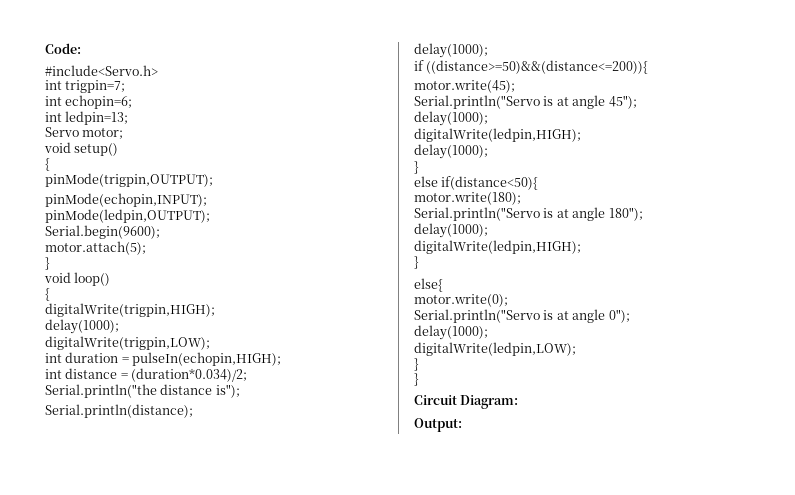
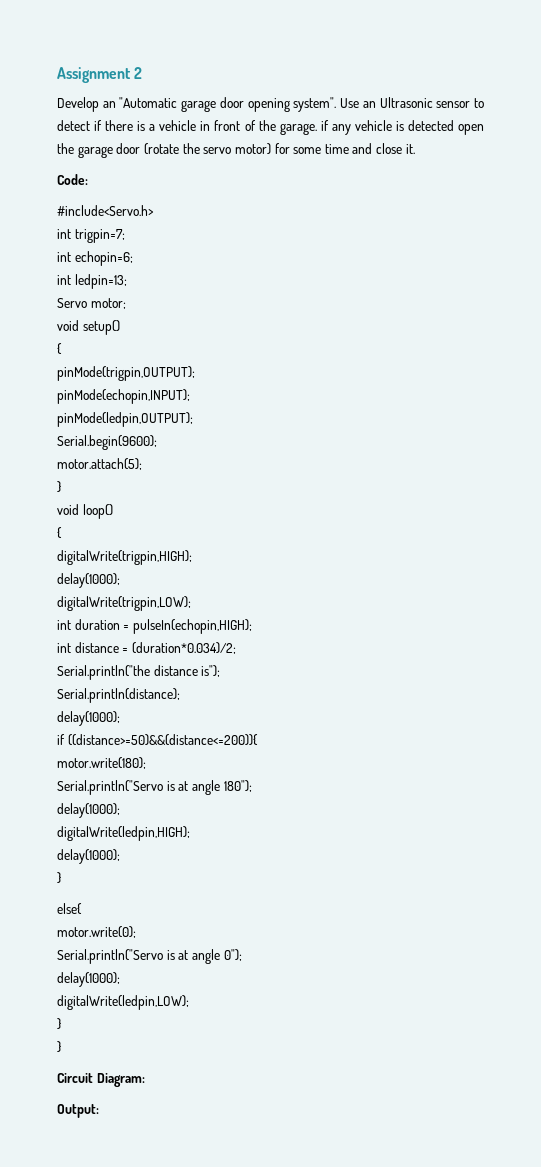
(45, 48) none -> [57,67,143,83] [57,97,485,112] [57,120,484,135] [57,143,415,158] Assignment 2 // Develop an "Automatic garage door opening system". Use an Ultrasonic sensor to detect if there is a vehicle in front of the garage. if any vehicle is detected open the garage door (rotate the servo motor) for some time and close it. //
[414,80,515,93] [414,95,637,109] [414,111,488,126] [414,128,581,142] [414,144,488,159] [414,161,419,174] [414,176,539,190] // motor.write(45); // Serial.println("Servo is at angle 45"); // delay(1000); // digitalWrite(ledpin,HIGH); // delay(1000); // } // else if(distance<50){ -> (258, 740) none
(581, 247) none -> [57,849,120,864] // delay(1000);

